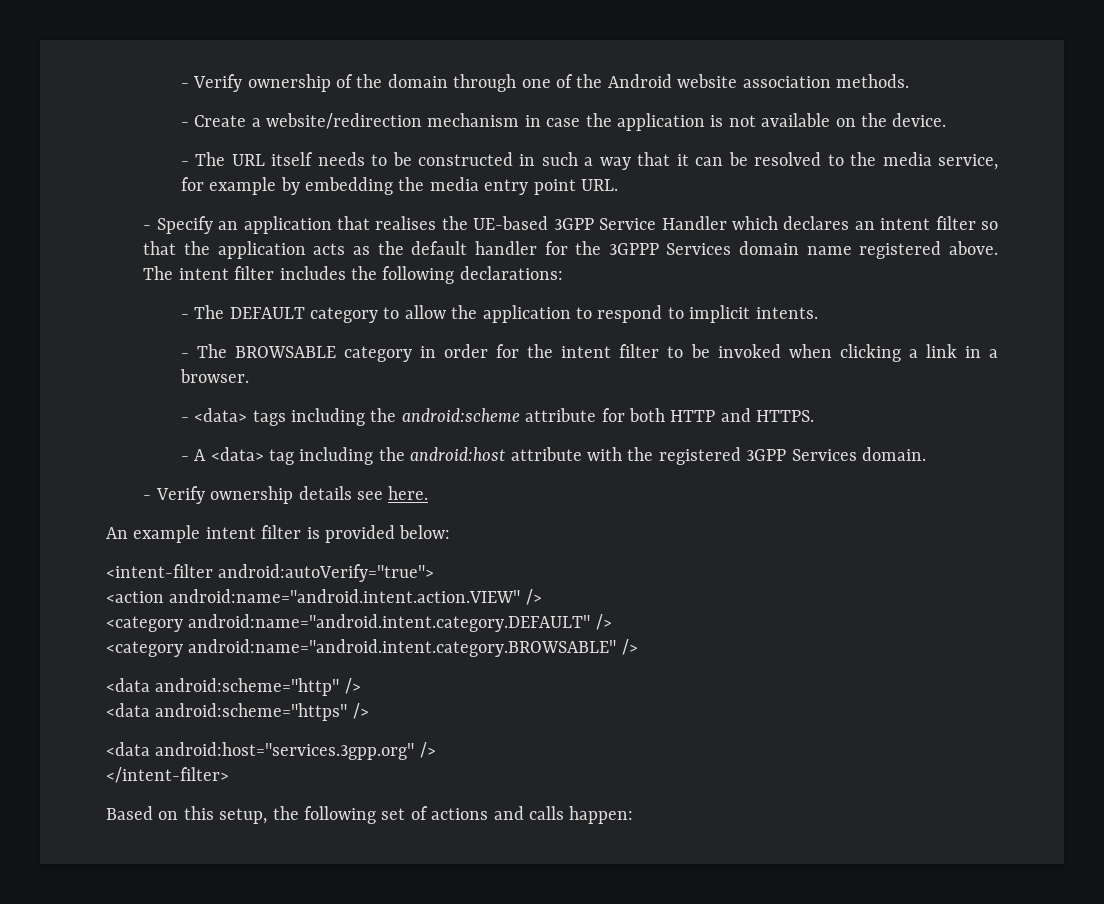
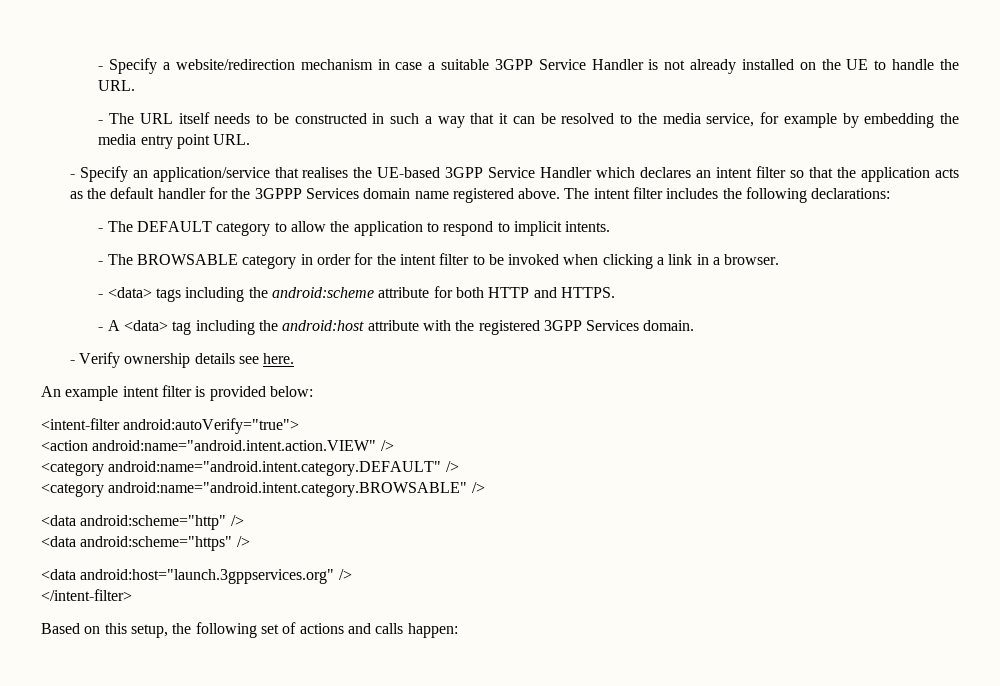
[180,74,909,92] [180,115,247,127] - Verify ownership of the domain through one of the Android website association methods. // - Create -> [98,58,158,74] - Specify
[585,113,947,131] the application is not available on the device. -> [428,59,959,74] [98,80,136,91] a suitable 3GPP Service Handler is not already installed on the UE to handle the URL.
[243,216,332,234] application -> [152,167,270,182] application/service
[155,742,415,760] android:host="services.3gpp.org" -> [80,569,335,584] android:host="launch.3gppservices.org"

